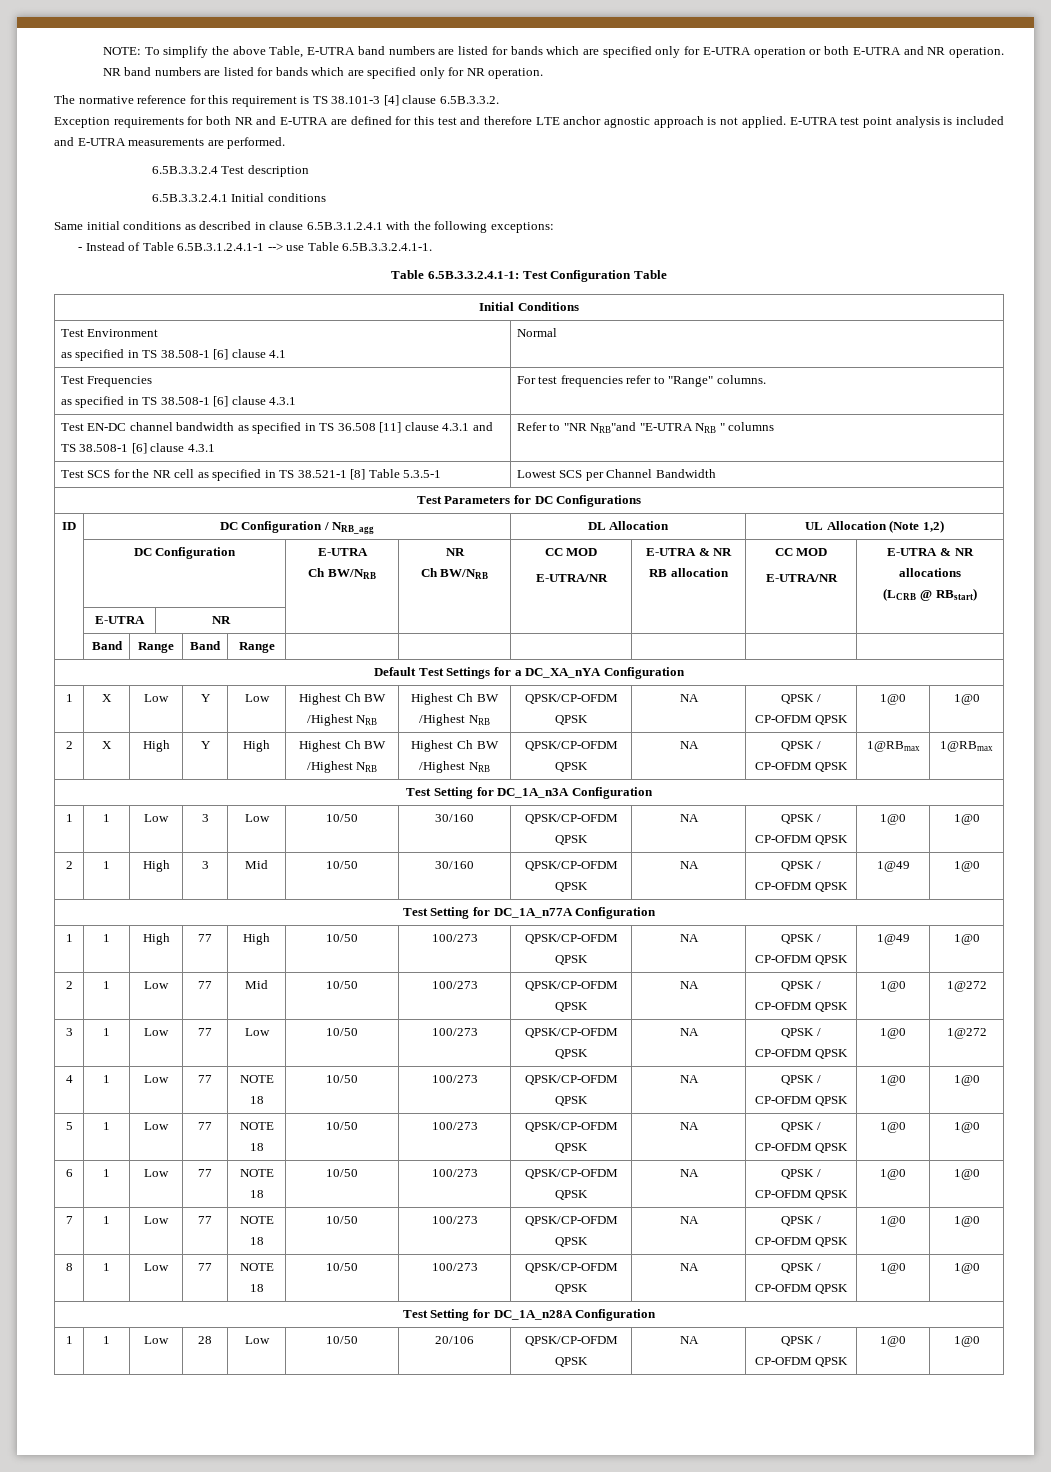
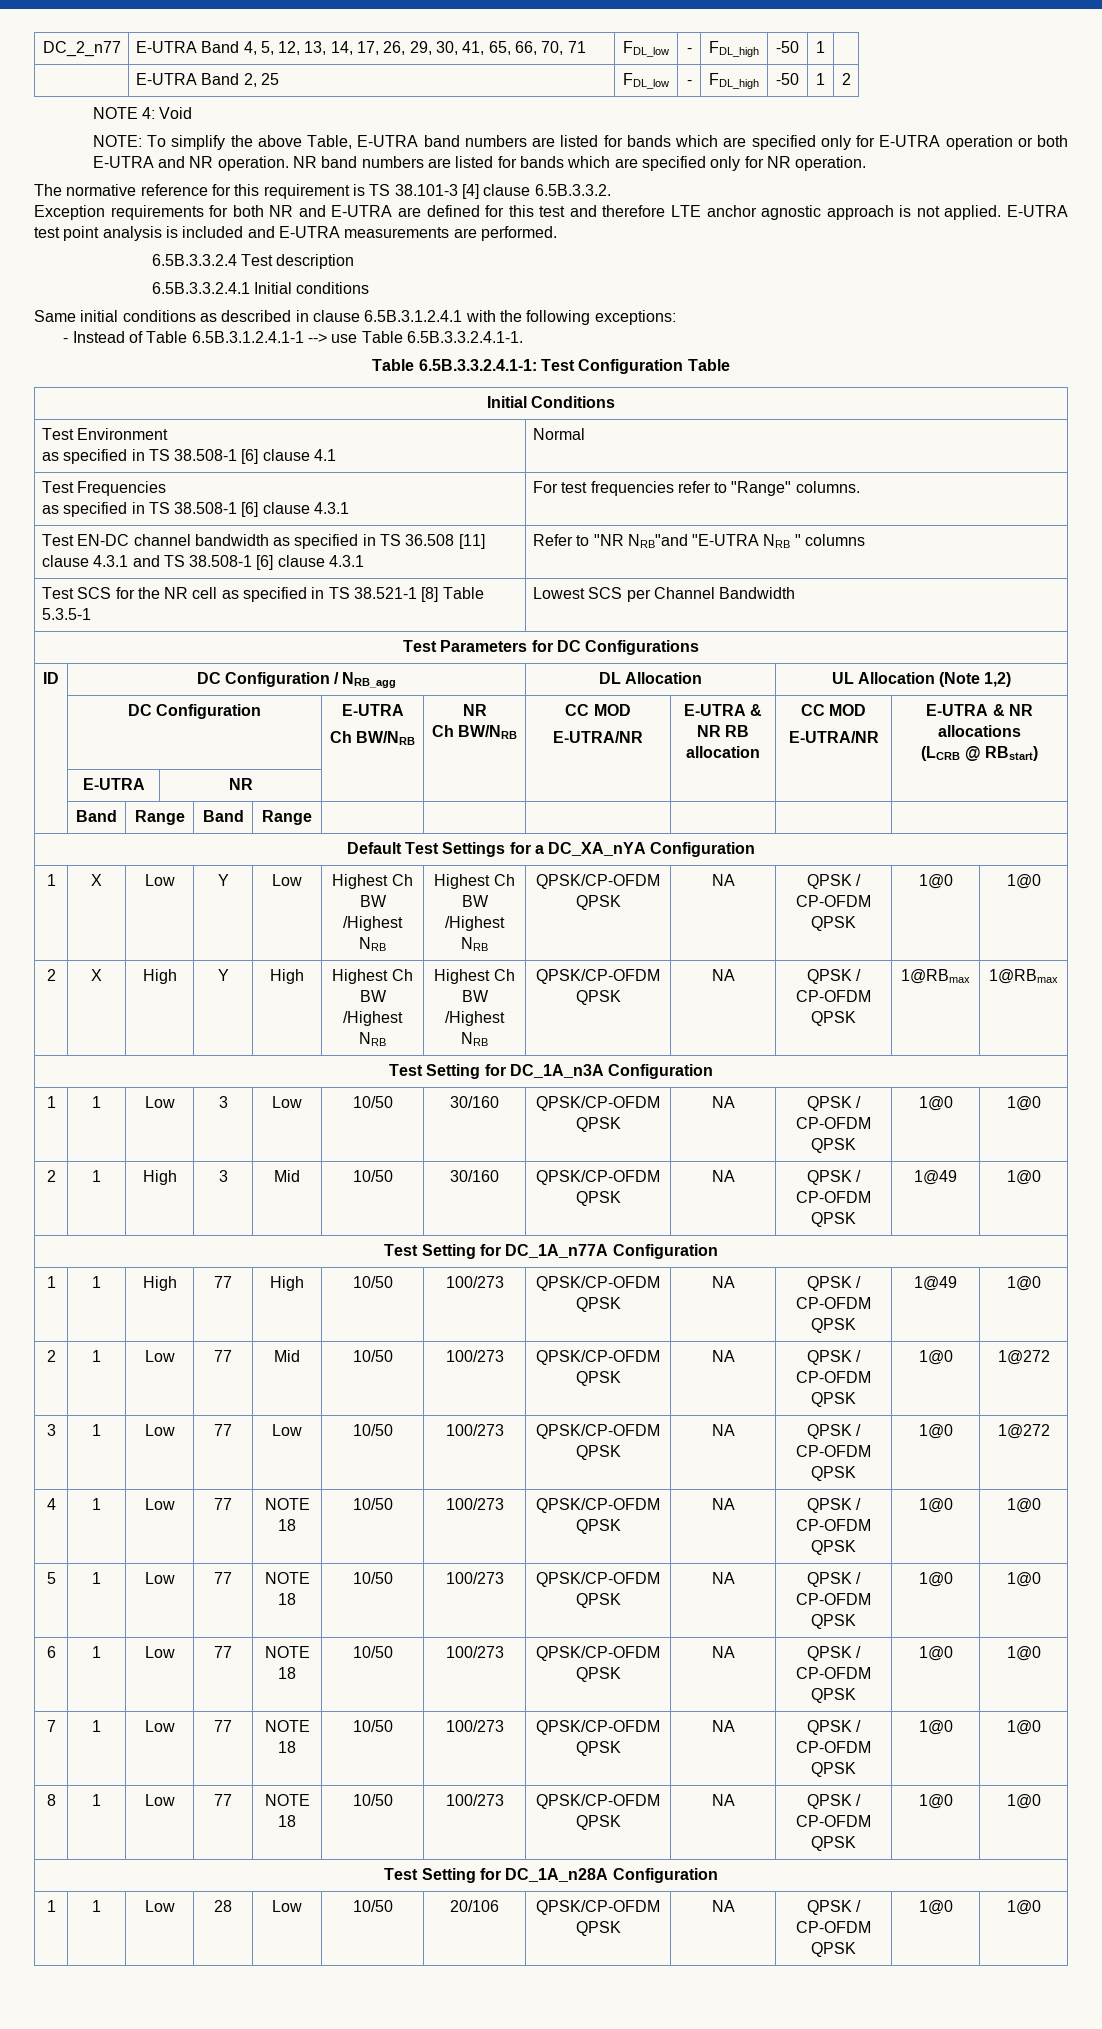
(102, 51) none -> [42,41,121,57] [135,41,586,55] [623,41,669,57] [686,48,692,53] [709,41,759,57] [776,41,799,53] [816,41,825,53] [135,73,279,87] [623,73,669,89] [686,80,692,85] [709,73,759,89] [776,73,799,85] [816,73,825,85] [841,73,851,85] [92,107,193,119] DC_2_n77 | E-UTRA Band 4, 5, 12, 13, 14, 17, 26, 29, 30, 41, 65, 66, 70, 71 | FDL_low | - | FDL_high | -50 | 1 | // | E-UTRA Band 2, 25 | FDL_low | - | FDL_high | -50 | 1 | 2 // NOTE 4: Void //

